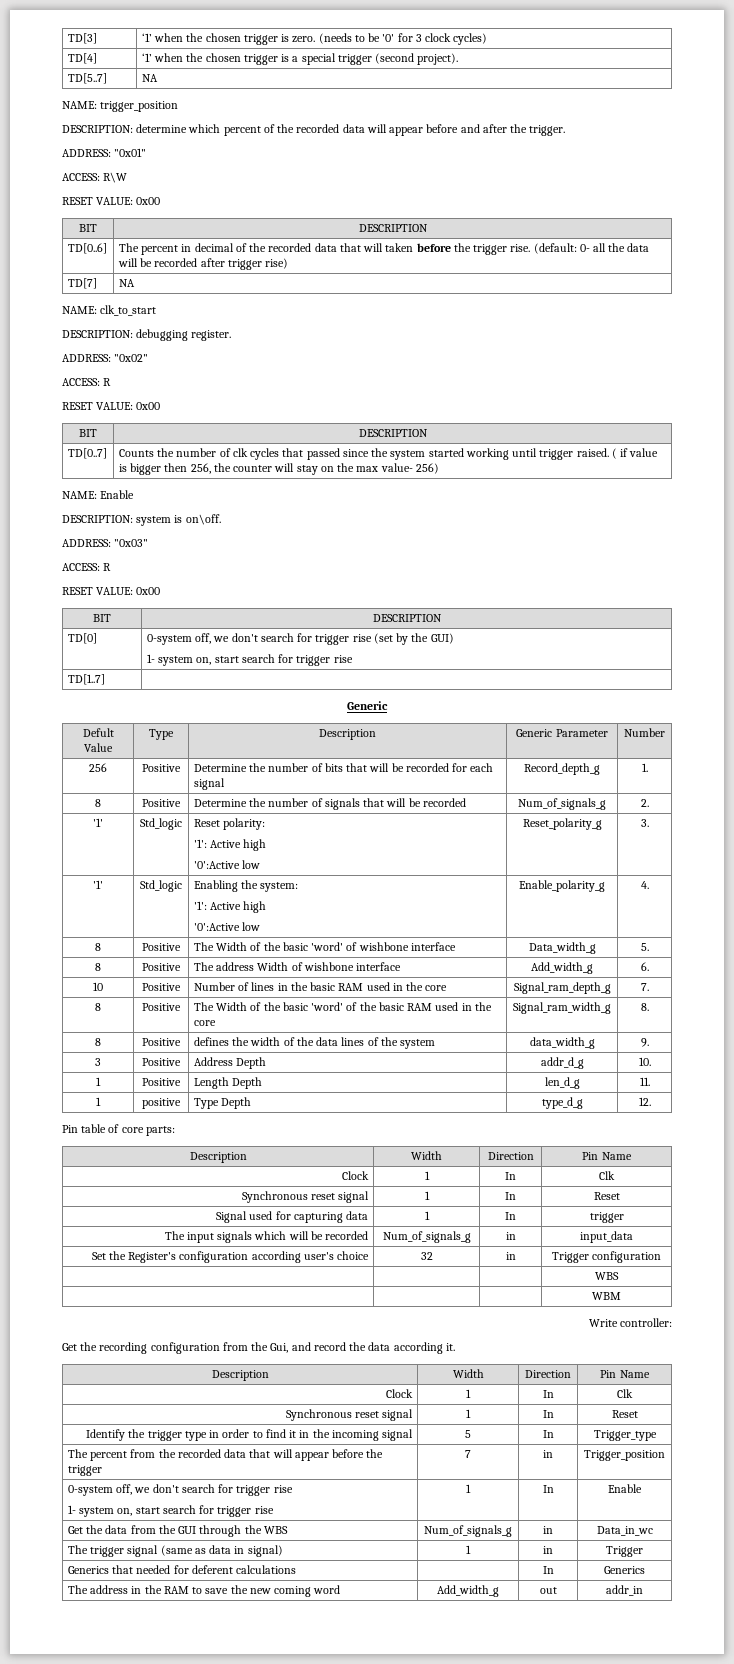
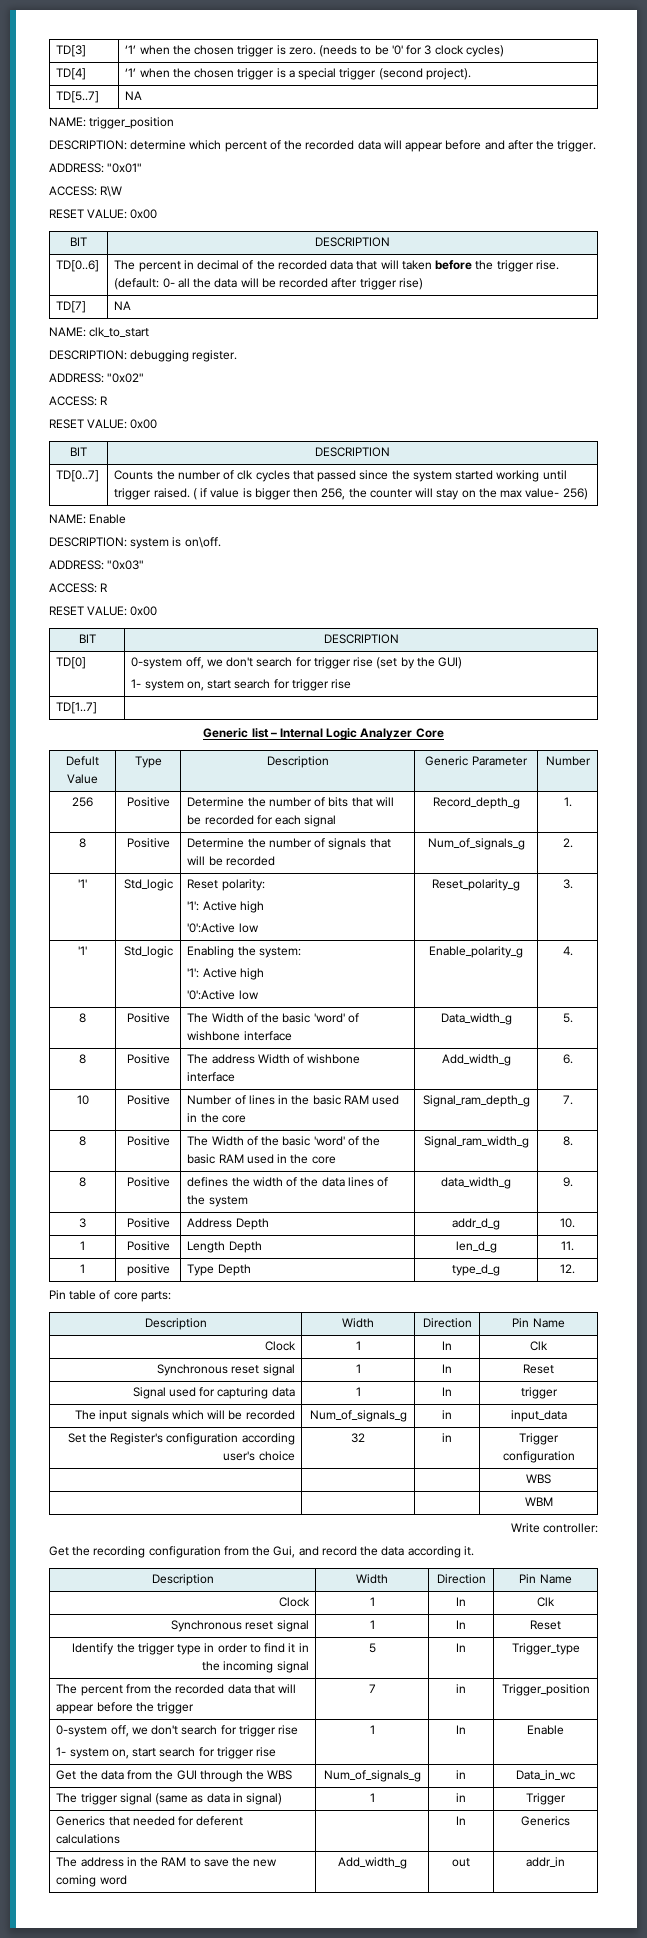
(388, 705) none -> [251,728,444,740] list – Internal Logic Analyzer Core

